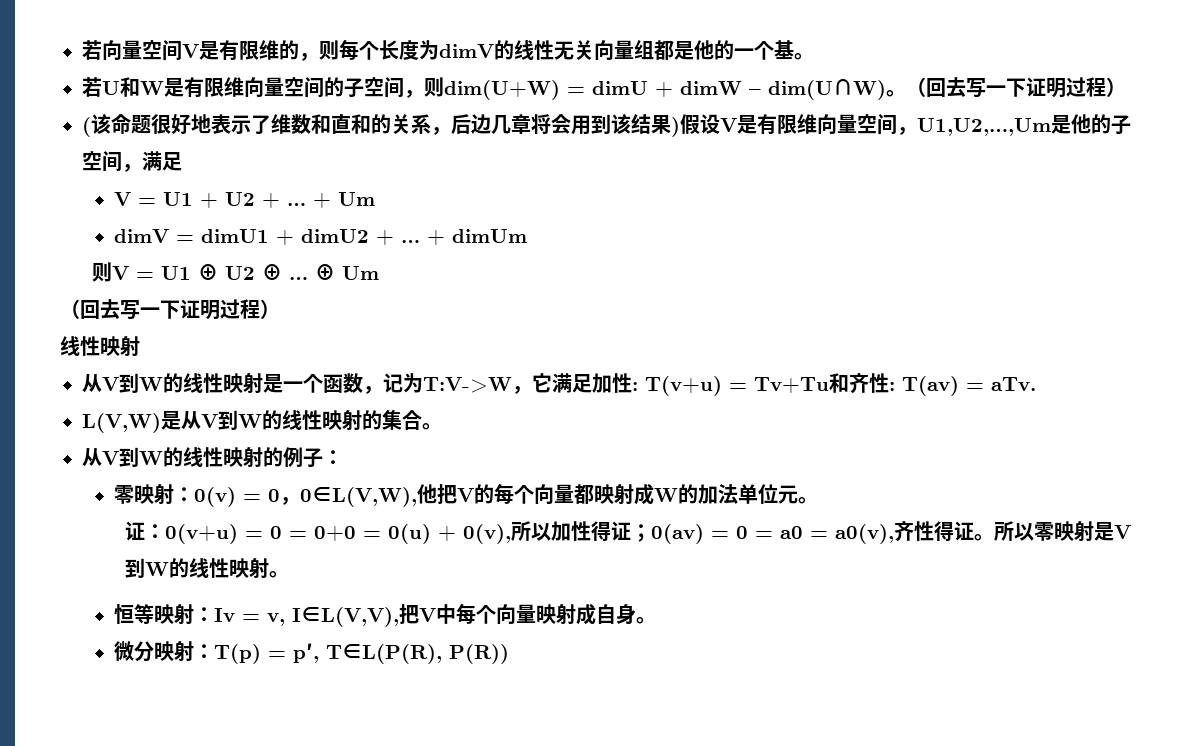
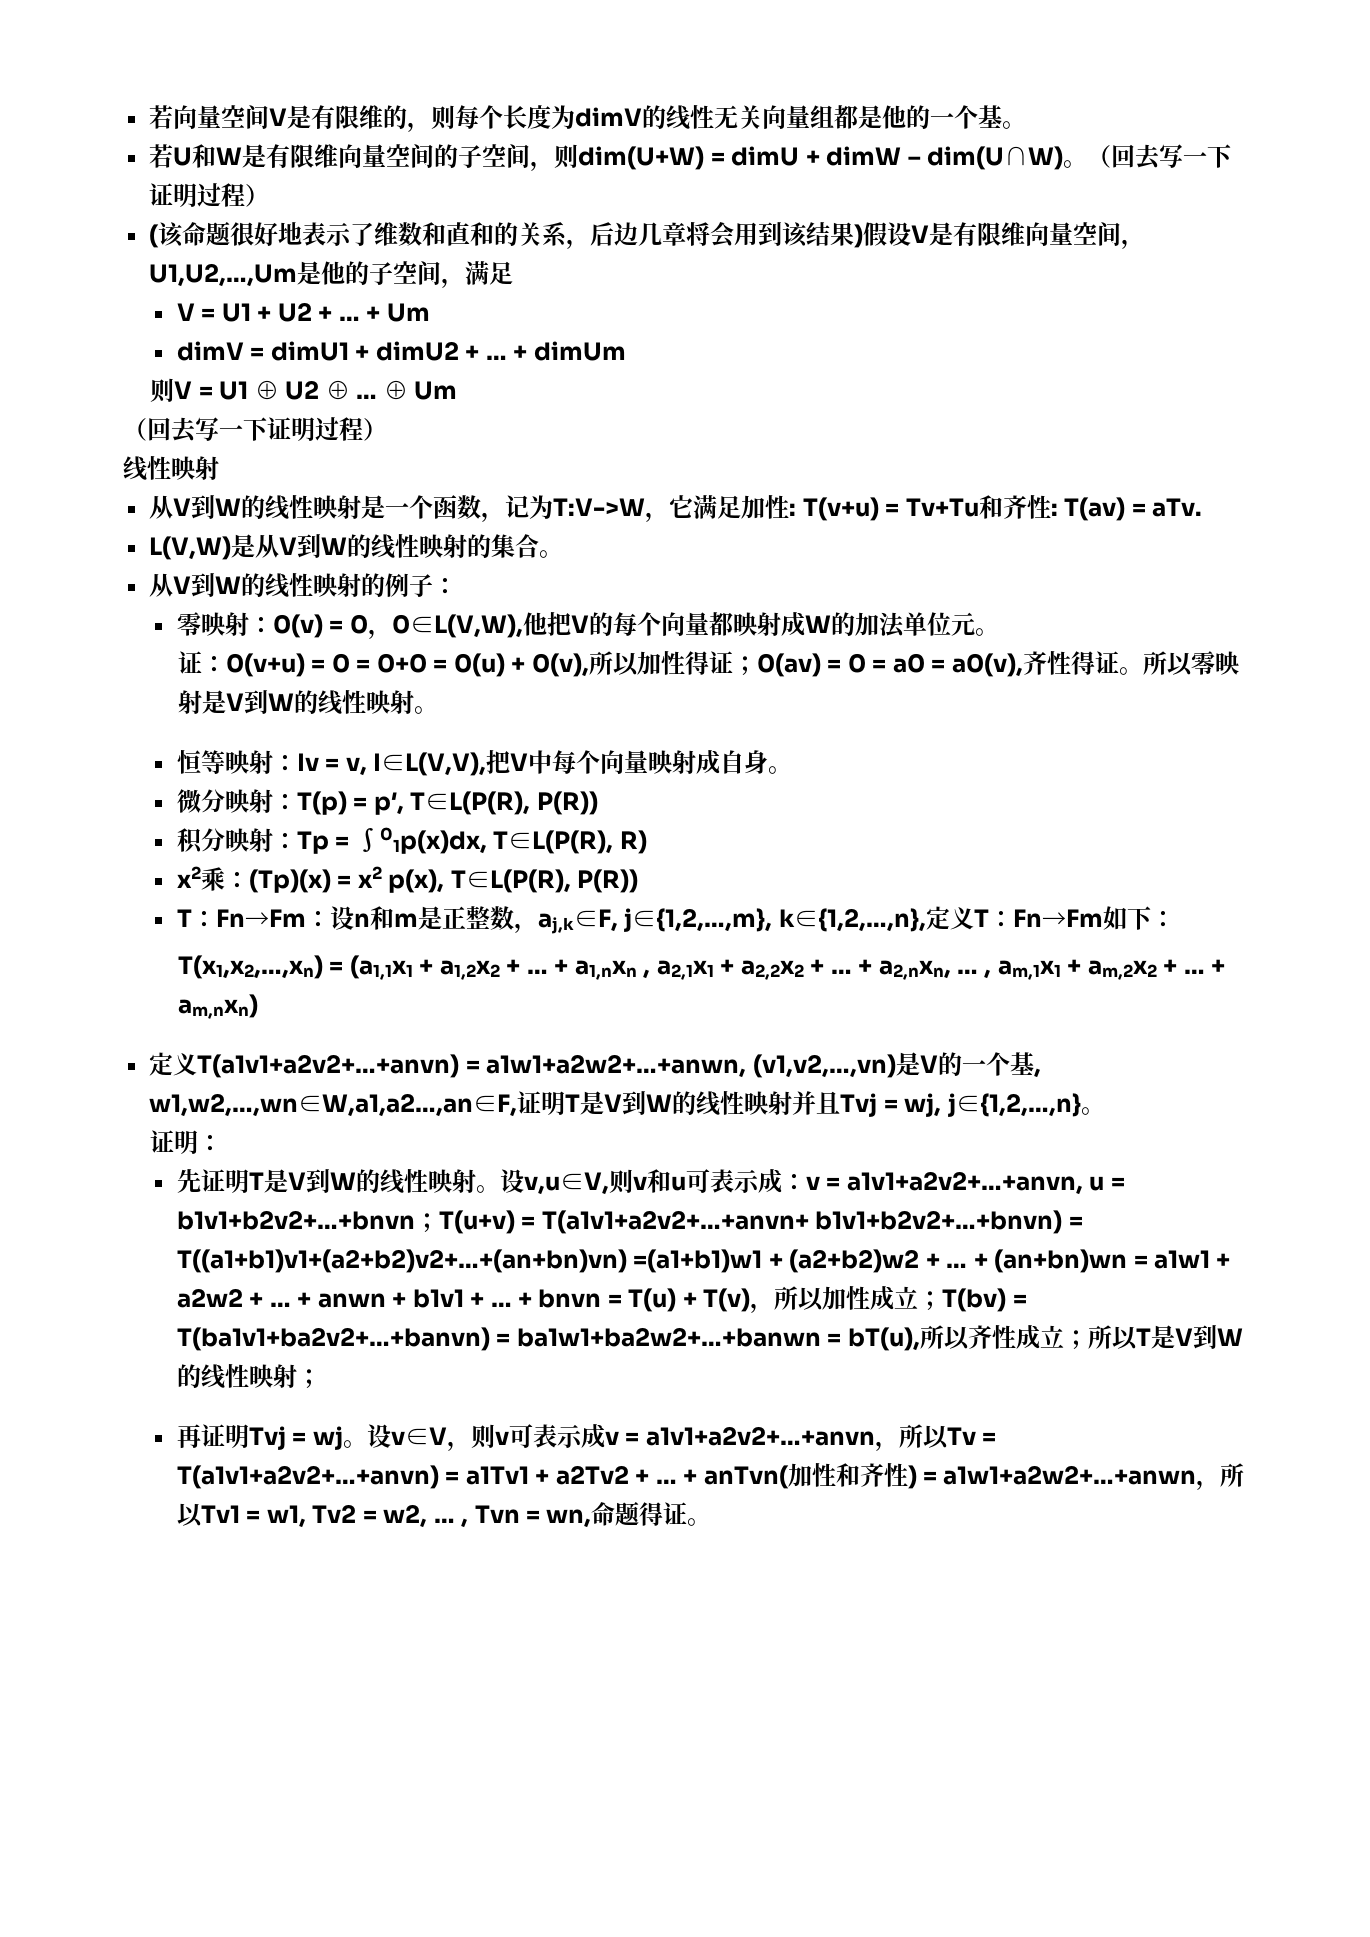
(510, 654) none -> [176,827,647,854] [176,866,639,893] [176,906,1175,934] [177,955,1226,980] [177,994,258,1019] [149,1052,1041,1078] [149,1091,1105,1117] [150,1130,223,1154] [176,1169,1125,1195] [176,1210,1083,1234] [176,1249,1231,1273] [176,1286,1027,1313] [176,1325,1243,1351] [176,1364,321,1389] [176,1424,997,1451] [176,1463,1245,1490] [176,1501,712,1528] // 积分映射：Tp = ∫01p(x)dx, T∈L(P(R), R) // x2乘：(Tp)(x) = x2 p(x), T∈L(P(R), P(R)) // T：Fn→Fm：设n和m是正整数，aj,k∈F, j∈{1,2,…,m}, k∈{1,2,…,n},定义T：Fn→Fm如下： // T(x1,x2,…,xn) = (a1,1x1 + a1,2x2 + … + a1,nxn , a2,1x1 + a2,2x2 + … + a2,nxn, … , am,1x1 + am,2x2 + … + am,nxn) // 定义T(a1v1+a2v2+…+anvn) = a1w1+a2w2+…+anwn, (v1,v2,…,vn)是V的一个基, w1,w2,…,wn∈W,a1,a2…,an∈F,证明T是V到W的线性映射并且Tvj = wj, j∈{1,2,…,n}。 // 证明： // 先证明T是V到W的线性映射。设v,u∈V,则v和u可表示成：v = a1v1+a2v2+…+anvn, u = b1v1+b2v2+…+bnvn；T(u+v) = T(a1v1+a2v2+…+anvn+ b1v1+b2v2+…+bnvn) = T((a1+b1)v1+(a2+b2)v2+…+(an+bn)vn) =(a1+b1)w1 + (a2+b2)w2 + … + (an+bn)wn = a1w1 + a2w2 + … + anwn + b1v1 + … + bnvn = T(u) + T(v)，所以加性成立；T(bv) = T(ba1v1+ba2v2+…+banvn) = ba1w1+ba2w2+…+banwn = bT(u),所以齐性成立；所以T是V到W的线性映射； // 再证明Tvj = wj。设v∈V，则v可表示成v = a1v1+a2v2+…+anvn，所以Tv = T(a1v1+a2v2+…+anvn) = a1Tv1 + a2Tv2 + … + anTvn(加性和齐性) = a1w1+a2w2+…+anwn，所以Tv1 = w1, Tv2 = w2, … , Tvn = wn,命题得证。

